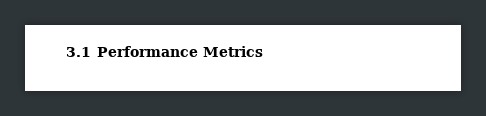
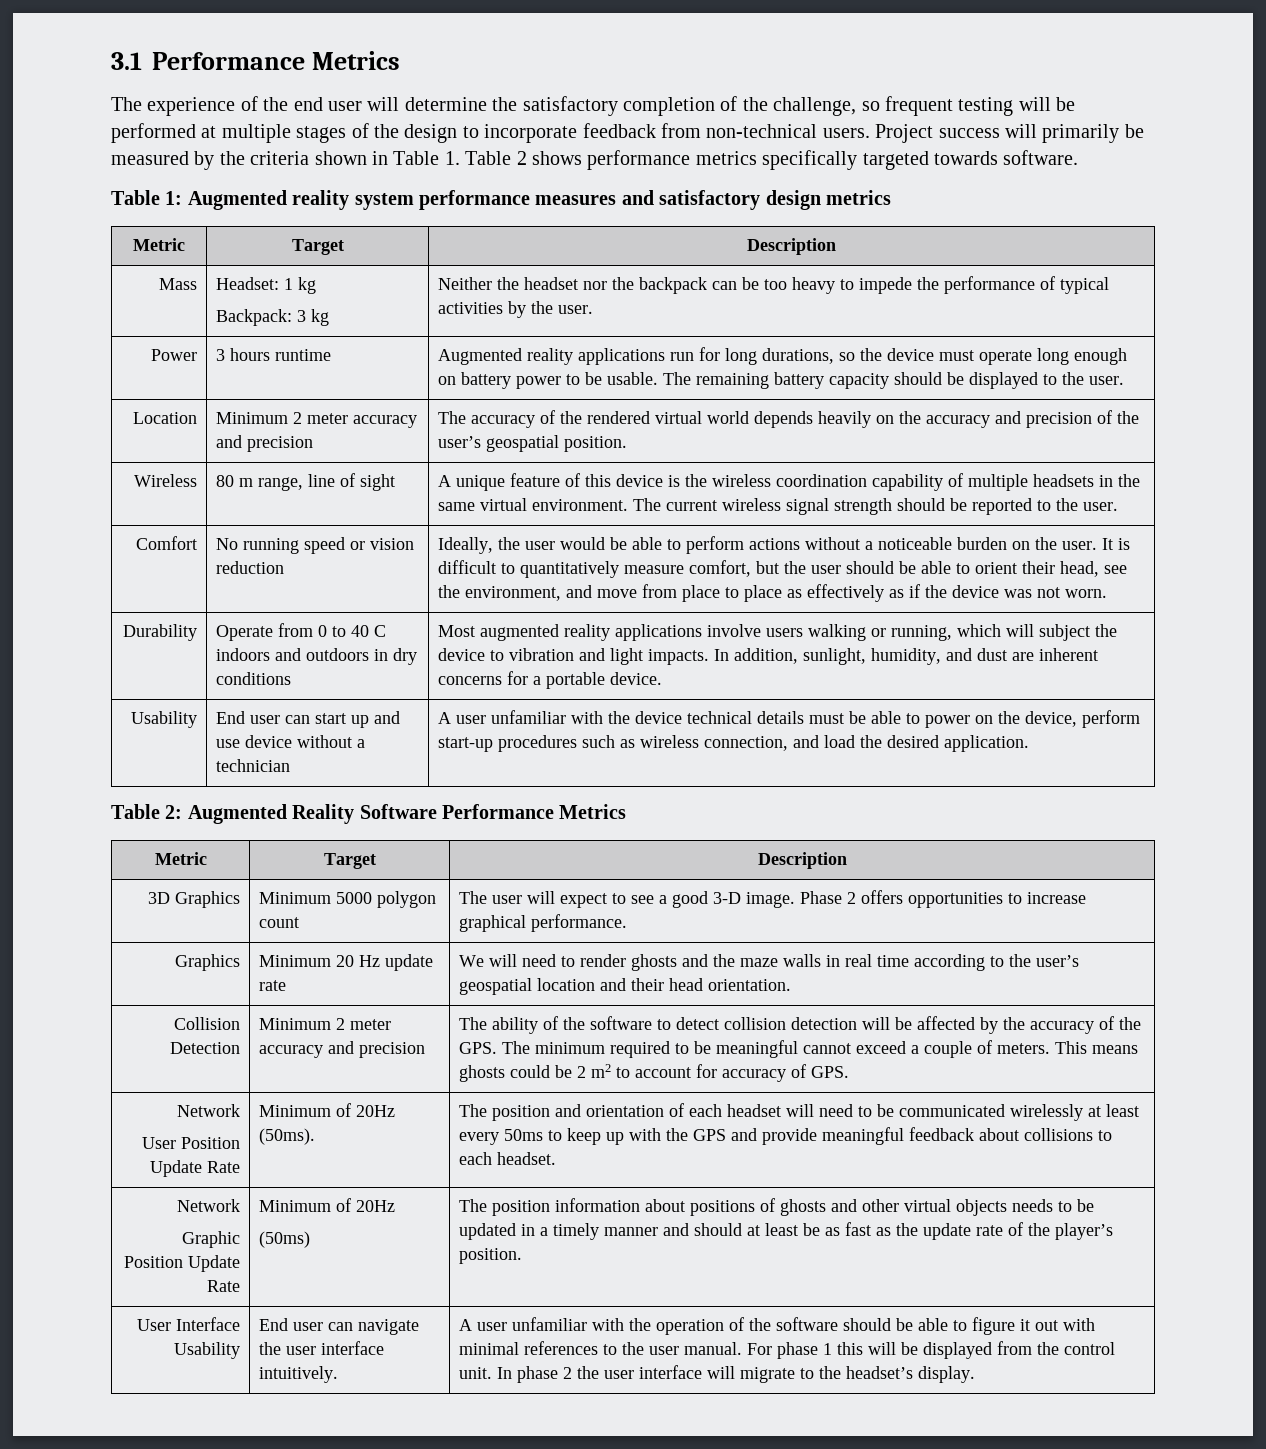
(263, 51) none -> [111,96,1076,116] [111,123,1144,143] [111,150,1079,170] [111,190,891,210] [133,238,185,251] [291,239,344,255] [747,238,836,255] [158,278,197,290] [216,277,317,294] [216,309,330,326] [438,276,1110,294] [438,301,594,318] [150,349,197,361] [216,348,332,361] [438,347,1128,365] [438,372,1125,389] [132,412,197,424] [216,412,418,428] [216,435,314,452] [438,410,1140,428] [438,435,628,452] [133,474,197,487] [216,473,396,491] [438,473,1141,491] [438,498,1119,515] [135,536,197,550] [216,537,415,554] [216,561,285,574] [438,536,1131,554] [438,560,1128,578] [438,584,1108,602] [122,624,197,641] [216,623,387,641] [216,648,418,665] [216,672,292,685] [438,624,1118,641] [438,648,1099,665] [438,671,663,689] [130,711,197,728] [216,711,401,728] [216,735,366,748] [216,759,291,772] [438,710,1141,728] [438,735,1030,752] [111,804,627,824] [154,852,207,865] [323,853,376,869] [757,852,847,869] [147,891,240,908] [259,891,437,908] [259,917,300,928] [459,890,1087,908] [459,914,628,932] [174,954,240,971] [259,954,434,971] [259,980,287,991] [459,954,1080,971] [459,978,792,995] [173,1017,240,1030] [169,1042,240,1054] [259,1018,392,1030] [259,1041,426,1058] [459,1016,1142,1034] [459,1040,1139,1058] [459,1064,850,1082] [176,1104,240,1117] [141,1137,240,1149] [149,1160,240,1177] [259,1103,396,1117] [259,1128,316,1145] [459,1103,1140,1121] [459,1127,1113,1145] [459,1152,557,1165] [176,1199,240,1212] [181,1231,240,1248] [123,1255,240,1272] [206,1280,240,1292] [259,1198,396,1212] [259,1231,311,1248] [459,1198,1095,1216] [459,1222,1114,1240] [459,1248,523,1264] [136,1317,240,1331] [173,1342,240,1359] [259,1318,420,1335] [259,1341,385,1355] [259,1366,339,1383] [459,1317,1096,1335] [459,1341,1116,1359] [459,1365,976,1383] // The experience of the end user will determine the satisfactory completion of the challenge, so frequent testing will be performed at multiple stages of the design to incorporate feedback from non-technical users. Project success will primarily be measured by the criteria shown in Table 1. Table 2 shows performance metrics specifically targeted towards software. // Table 1: Augmented reality system performance measures and satisfactory design metrics // Metric | Target | Description // Mass | Headset: 1 kg // Backpack: 3 kg | Neither the headset nor the backpack can be too heavy to impede the performance of typical activities by the user. // Power | 3 hours runtime | Augmented reality applications run for long durations, so the device must operate long enough on battery power to be usable. The remaining battery capacity should be displayed to the user. // Location | Minimum 2 meter accuracy and precision | The accuracy of the rendered virtual world depends heavily on the accuracy and precision of the user’s geospatial position. // Wireless | 80 m range, line of sight | A unique feature of this device is the wireless coordination capability of multiple headsets in the same virtual environment. The current wireless signal strength should be reported to the user. // Comfort | No running speed or vision reduction | Ideally, the user would be able to perform actions without a noticeable burden on the user. It is difficult to quantitatively measure comfort, but the user should be able to orient their head, see the environment, and move from place to place as effectively as if the device was not worn. // Durability | Operate from 0 to 40 C indoors and outdoors in dry conditions | Most augmented reality applications involve users walking or running, which will subject the device to vibration and light impacts. In addition, sunlight, humidity, and dust are inherent concerns for a portable device. // Usability | End user can start up and use device without a technician | A user unfamiliar with the device technical details must be able to power on the device, perform start-up procedures such as wireless connection, and load the desired application. // Table 2: Augmented Reality Software Performance Metrics // Metric | Target | Description // 3D Graphics | Minimum 5000 polygon count | The user will expect to see a good 3-D image. Phase 2 offers opportunities to increase graphical performance. // Graphics | Minimum 20 Hz update rate | We will need to render ghosts and the maze walls in real time according to the user’s geospatial location and their head orientation. // Collision Detection | Minimum 2 meter accuracy and precision | The ability of the software to detect collision detection will be affected by the accuracy of the GPS. The minimum required to be meaningful cannot exceed a couple of meters. This means ghosts could be 2 m2 to account for accuracy of GPS. // Network // User Position Update Rate | Minimum of 20Hz (50ms). | The position and orientation of each headset will need to be communicated wirelessly at least every 50ms to keep up with the GPS and provide meaningful feedback about collisions to each headset. // Network // Graphic Position Update Rate | Minimum of 20Hz // (50ms) | The position information about positions of ghosts and other virtual objects needs to be updated in a timely manner and should at least be as fast as the update rate of the player’s position. // User Interface Usability | End user can navigate the user interface intuitively. | A user unfamiliar with the operation of the software should be able to figure it out with minimal references to the user manual. For phase 1 this will be displayed from the control unit. In phase 2 the user interface will migrate to the headset’s display.

